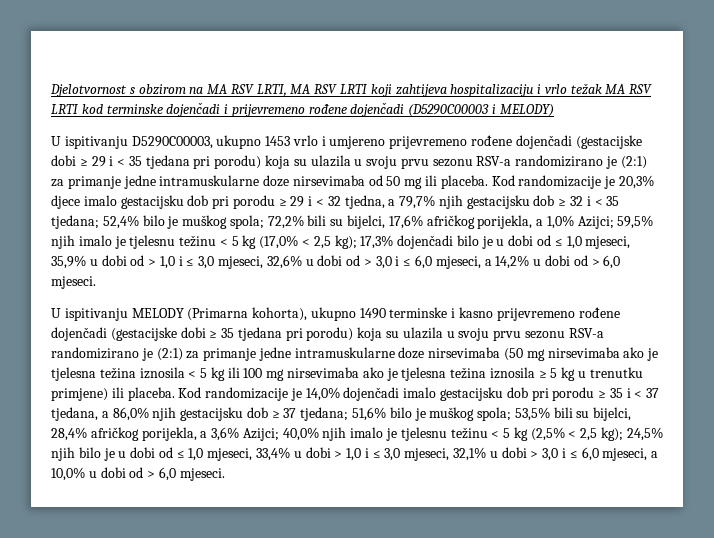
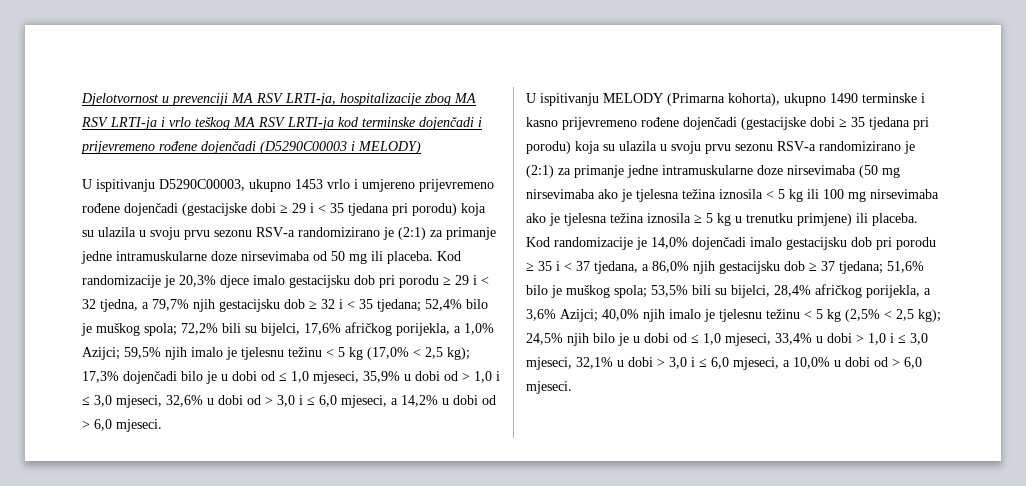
[129,84,534,97] s obzirom na MA RSV LRTI, MA RSV LRTI koji zahtijeva hospitalizaciju -> [162,93,476,106] [81,117,157,130] u prevenciji MA RSV LRTI-ja, hospitalizacije zbog MA RSV LRTI-ja
[570,83,653,95] [51,104,79,114] težak MA RSV LRTI -> [195,117,334,130] teškog MA RSV LRTI-ja

